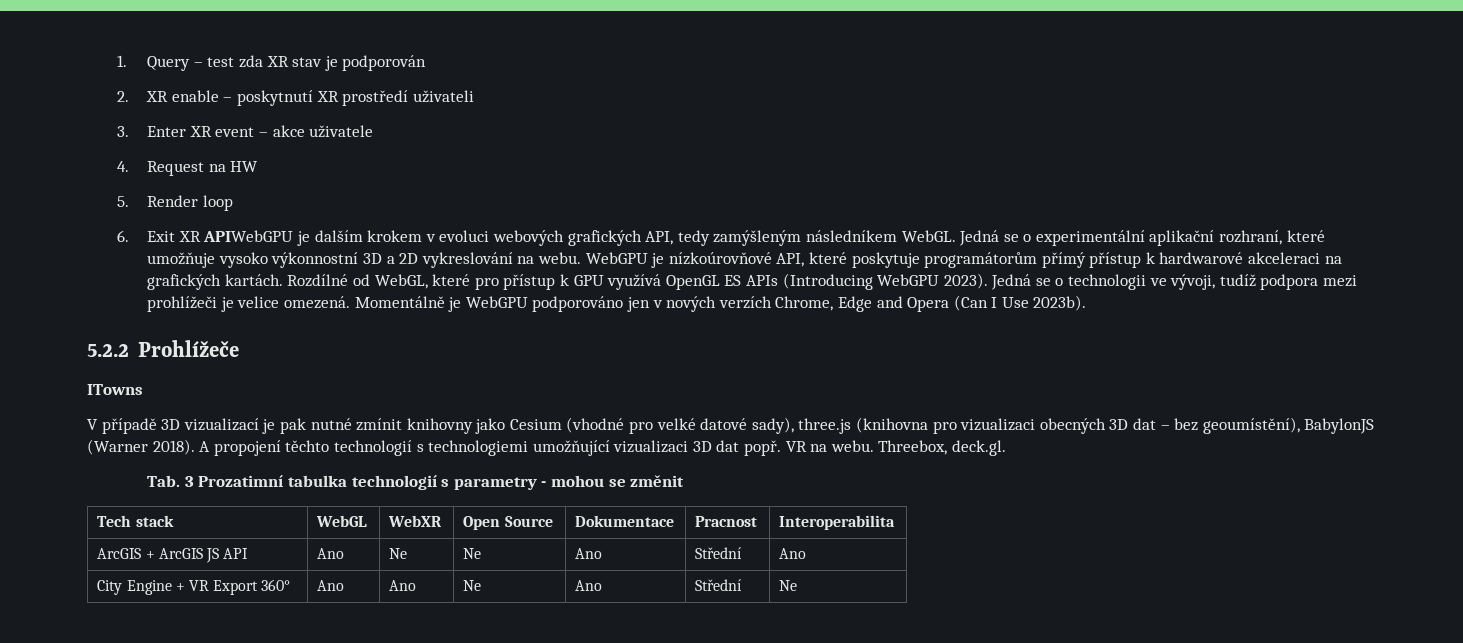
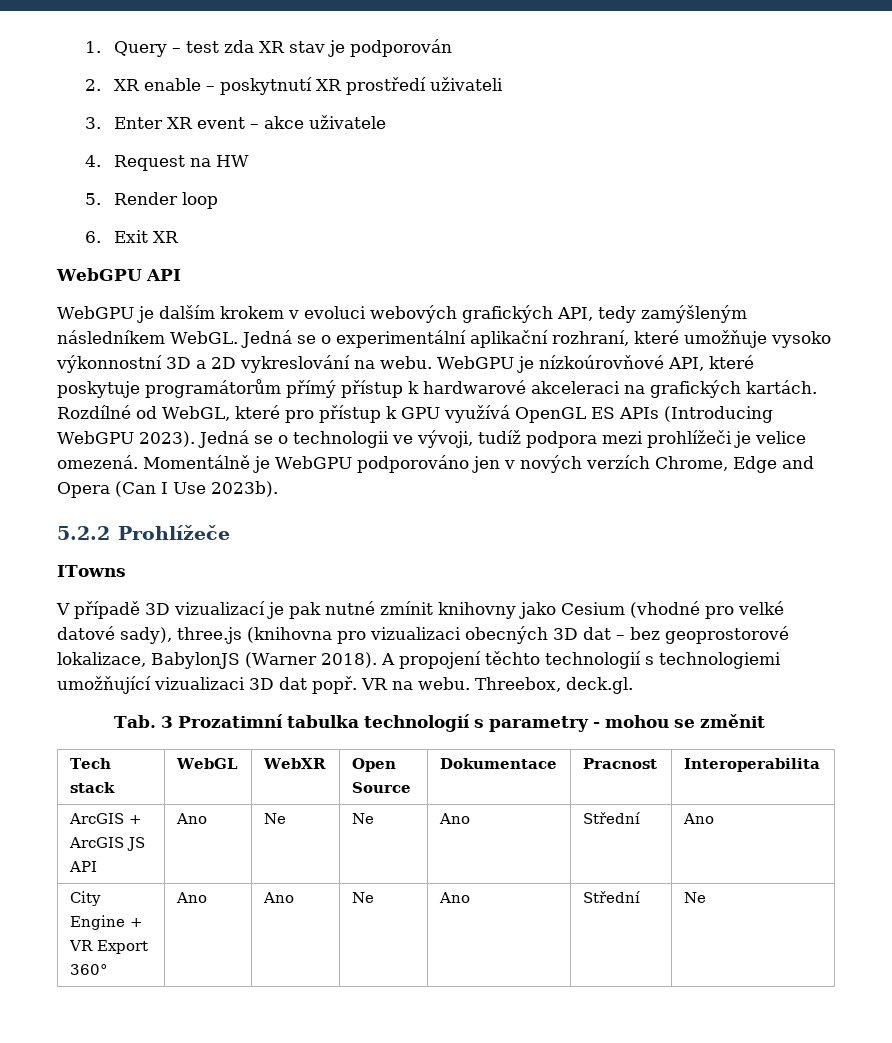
[203,230,294,242] APIWebGPU -> [56,268,181,281] [57,306,134,319] // WebGPU API // WebGPU
[1202,417,1300,434] geoumístění), -> [665,626,789,644] [57,652,146,667] geoprostorové lokalizace,

